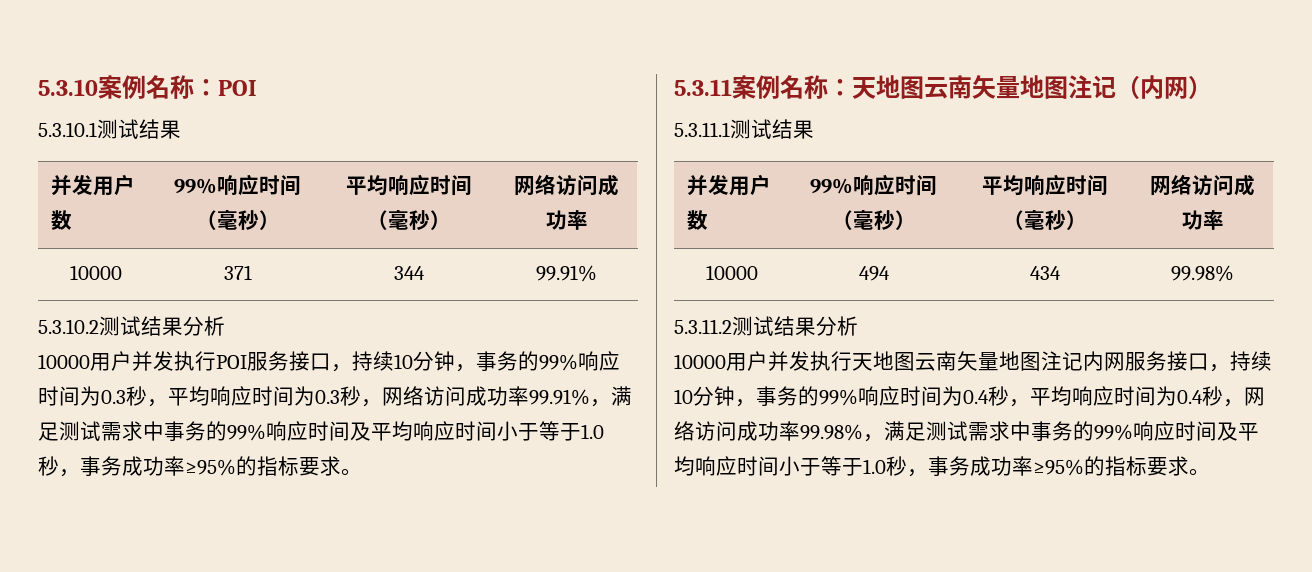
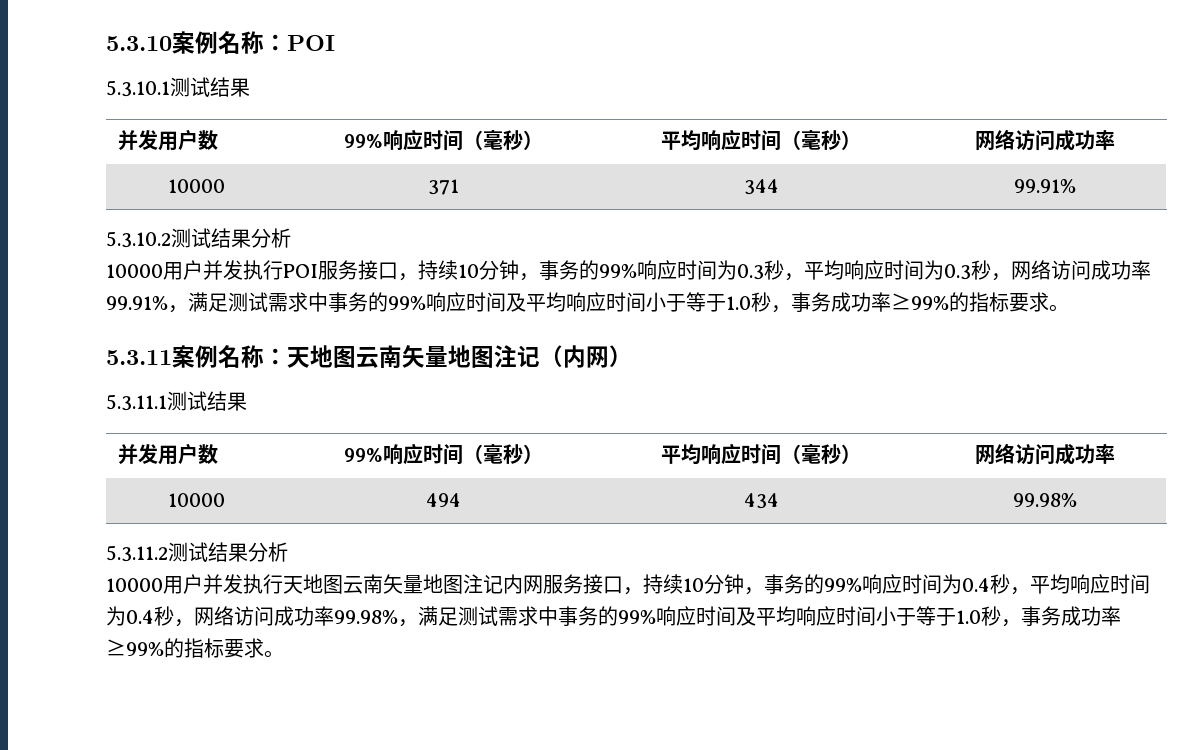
[185,459,236,476] ≥95% -> [891,293,949,310] ≥99%
[1033,459,1084,476] ≥95% -> [106,639,164,656] ≥99%

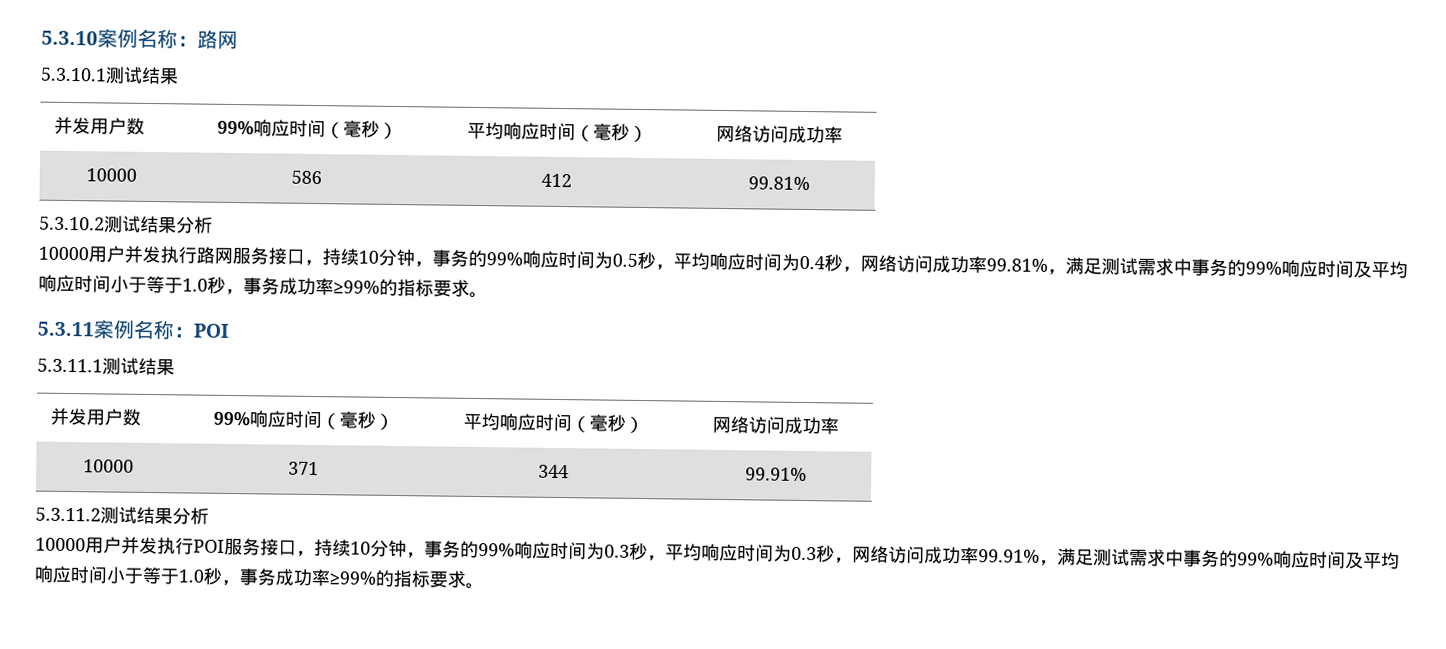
(287, 42) none -> [197,29,238,50] [40,66,179,85] [53,116,145,135] [217,119,398,140] [466,122,648,143] [716,125,843,144] [86,168,137,182] [291,170,322,185] [540,173,572,188] [747,176,810,191] [39,215,213,234] [38,245,1408,279] [38,274,488,299] [37,319,194,340] 路网 // 5.3.10.1测试结果 // 并发用户数 | 99%响应时间（毫秒） | 平均响应时间（毫秒） | 网络访问成功率 // 10000 | 586 | 412 | 99.81% // 5.3.10.2测试结果分析 // 10000用户并发执行路网服务接口，持续10分钟，事务的99%响应时间为0.5秒，平均响应时间为0.4秒，网络访问成功率99.81%，满足测试需求中事务的99%响应时间及平均响应时间小于等于1.0秒，事务成功率≥99%的指标要求。 // 5.3.11案例名称：
[106,80,170,97] 5.3.10.1 -> [37,358,103,373] 5.3.11.1
[106,231,171,248] 5.3.10.2 -> [35,507,101,522] 5.3.11.2
[106,345,632,368] [106,391,247,411] [118,443,219,465] [343,443,543,465] [661,443,861,465] [974,443,1115,465] [168,493,225,507] [425,493,461,507] [743,493,779,509] [1012,493,1077,507] [106,542,288,562] [106,574,1150,595] [106,606,1121,627] [106,638,284,658] // 5.3.11案例名称：天地图云南矢量地图注记（内网） // 5.3.11.1测试结果 // 并发用户数 | 99%响应时间（毫秒） | 平均响应时间（毫秒） | 网络访问成功率 // 10000 | 494 | 434 | 99.98% // 5.3.11.2测试结果分析 // 10000用户并发执行天地图云南矢量地图注记内网服务接口，持续10分钟，事务的99%响应时间为0.4秒，平均响应时间为0.4秒，网络访问成功率99.98%，满足测试需求中事务的99%响应时间及平均响应时间小于等于1.0秒，事务成功率≥99%的指标要求。 -> (484, 586) none

